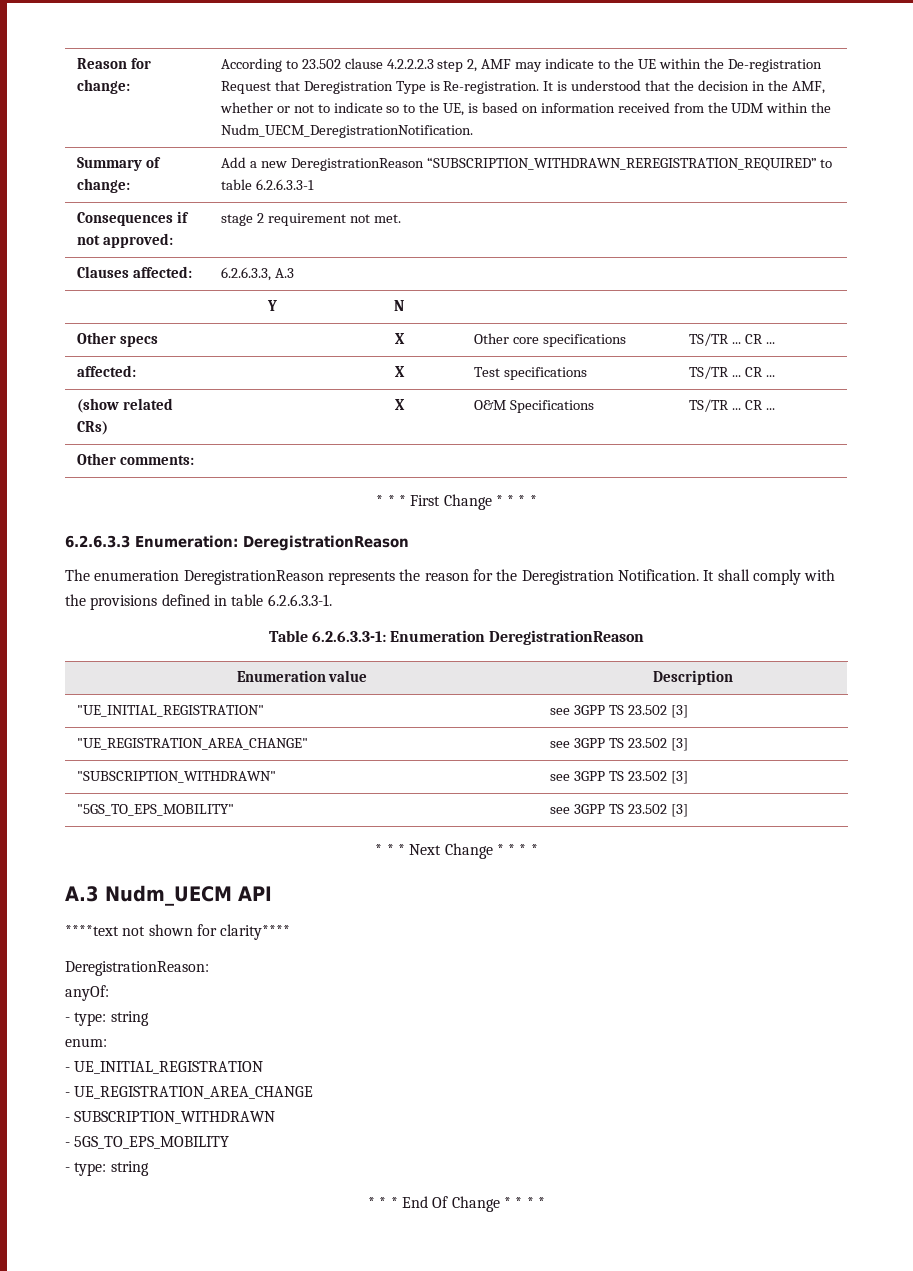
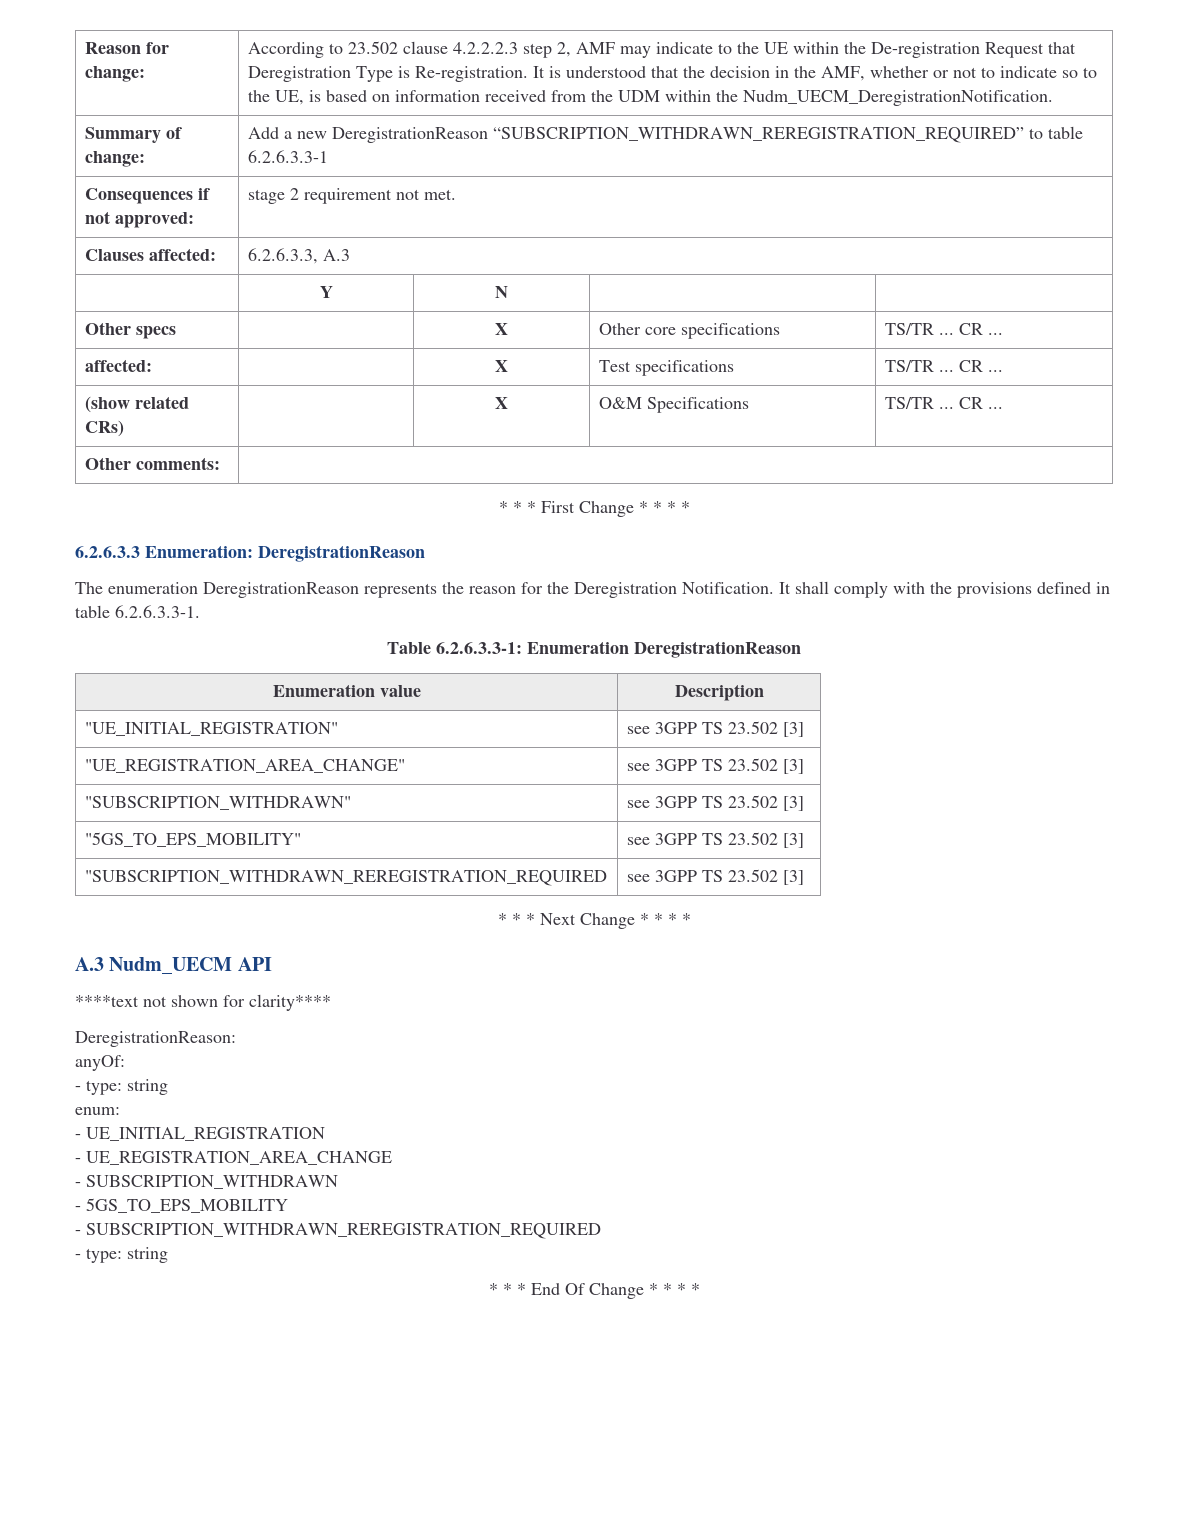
(688, 810) none -> [84,870,607,886] [626,869,804,885] // "SUBSCRIPTION_WITHDRAWN_REREGISTRATION_REQUIRED | see 3GPP TS 23.502 [3]
(230, 1142) none -> [75,1223,601,1239] // - SUBSCRIPTION_WITHDRAWN_REREGISTRATION_REQUIRED

